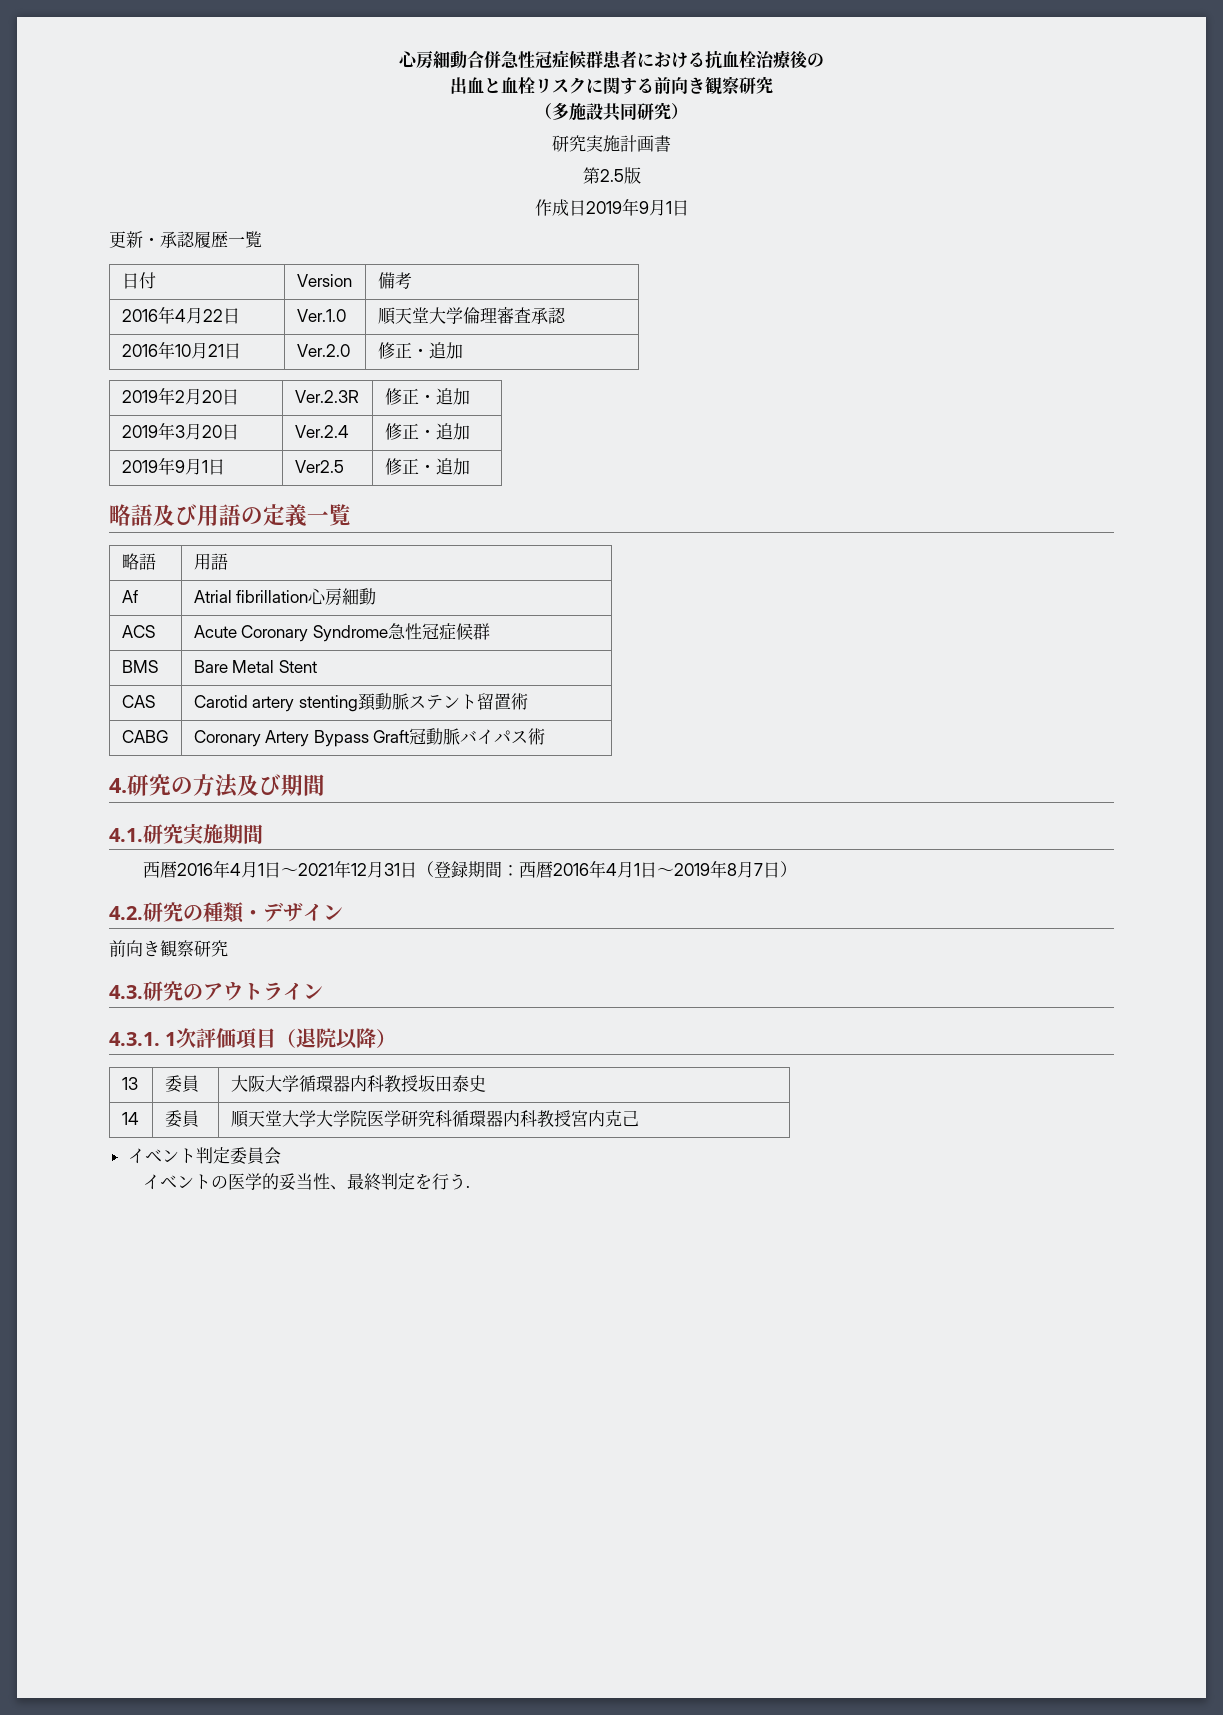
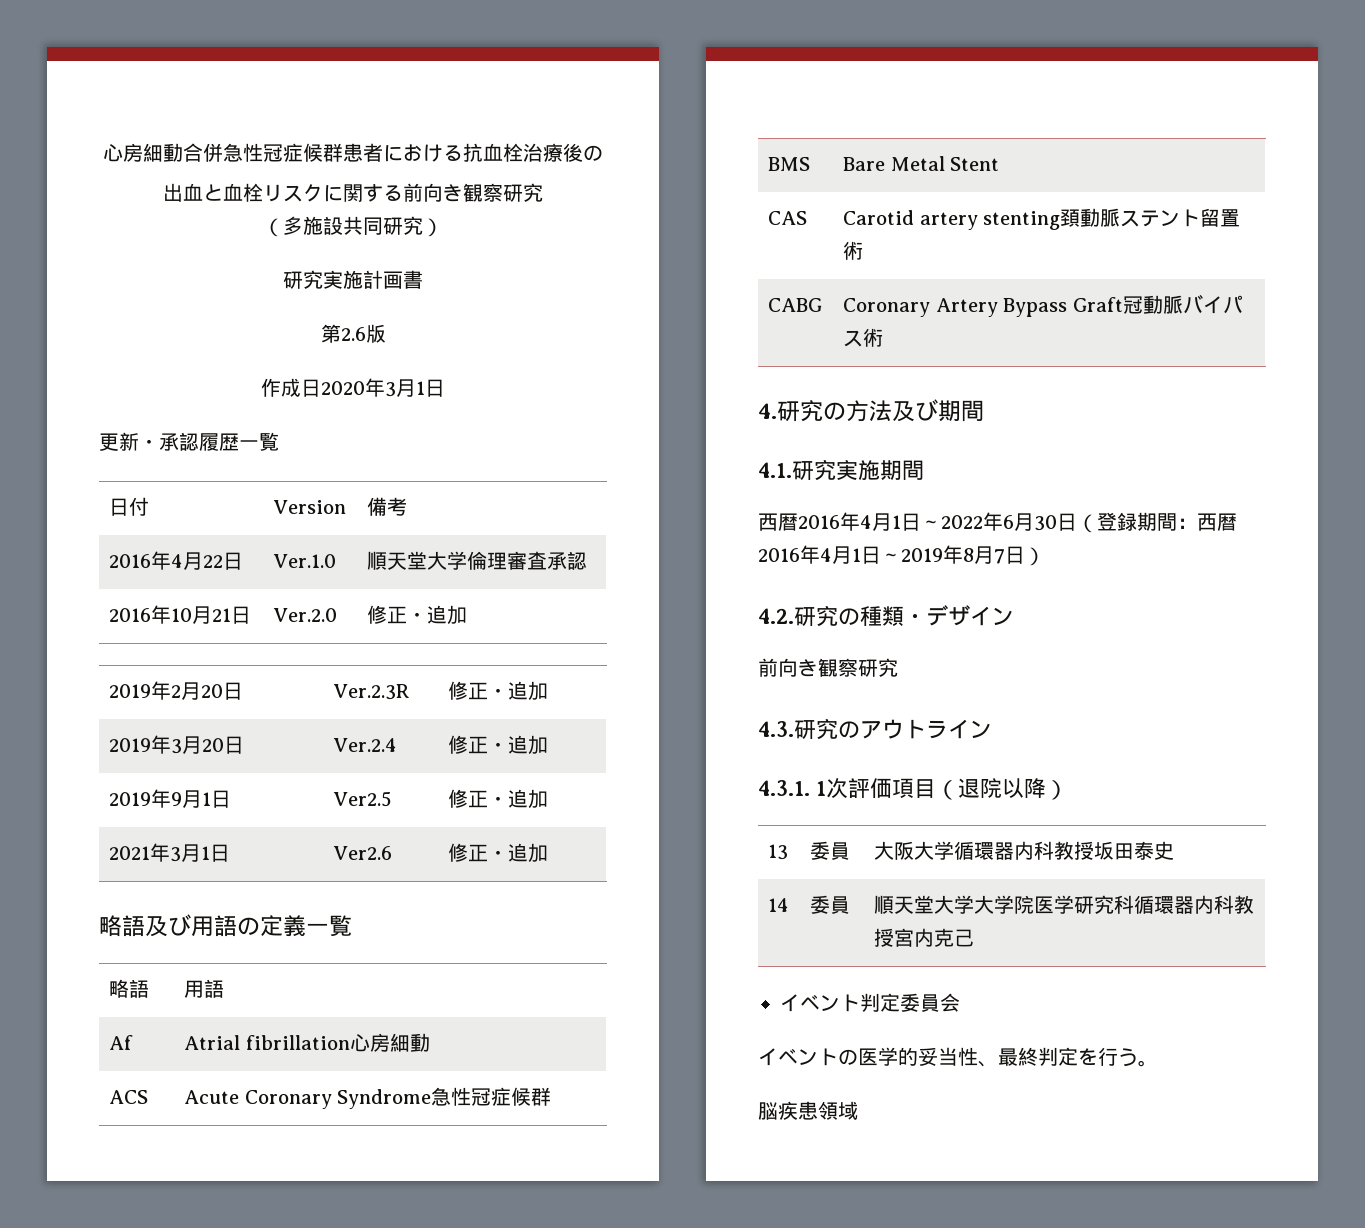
[599,169,624,182] 2.5 -> [340,327,366,341] 2.6
[585,198,649,216] 2019年9 -> [321,378,396,397] 2020年3
(470, 466) none -> [109,843,231,862] [333,846,393,860] [448,843,549,863] // 2021年3月1日 | Ver2.6 | 修正・追加
[298,860,401,878] 2021年12月31 -> [941,512,1057,531] 2022年6月30
[466,1185,471,1188] . -> [1138,1060,1158,1067] [758,1101,858,1120] 。 // 脳疾患領域

